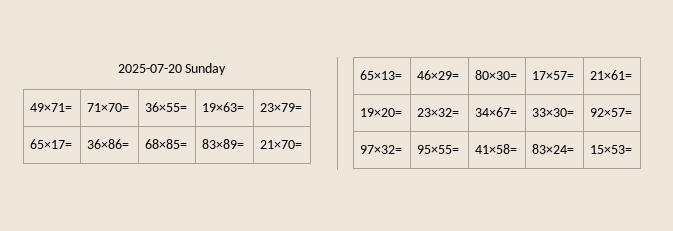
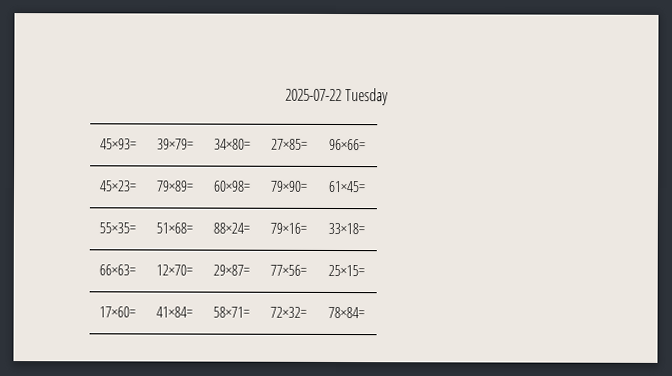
[117,63,227,75] [30,103,73,112] [87,103,130,112] [145,102,188,112] [202,102,245,112] [260,103,303,112] [30,139,73,149] [87,139,130,149] [145,139,188,149] [202,139,245,149] [260,140,303,149] [360,70,403,80] [417,70,460,80] [475,70,518,80] [532,71,575,80] [590,70,633,80] [360,108,403,117] [417,108,460,117] [475,107,518,117] [532,108,575,117] [590,108,633,117] [360,145,403,154] [417,145,460,154] [475,144,518,154] [532,144,575,154] [590,145,633,154] 2025-07-20 Sunday // 49×71= | 71×70= | 36×55= | 19×63= | 23×79= // 65×17= | 36×86= | 68×85= | 83×89= | 21×70= // 65×13= | 46×29= | 80×30= | 17×57= | 21×61= // 19×20= | 23×32= | 34×67= | 33×30= | 92×57= // 97×32= | 95×55= | 41×58= | 83×24= | 15×53= -> [284,88,390,106] [100,138,138,150] [157,138,195,150] [214,138,252,150] [271,138,309,150] [329,138,367,151] [99,180,138,192] [156,180,195,192] [213,180,252,192] [270,180,309,192] [328,180,367,193] [99,222,137,234] [156,222,194,234] [213,222,251,234] [270,222,308,234] [328,222,366,235] [99,264,137,276] [156,264,194,276] [213,264,251,276] [270,264,308,276] [328,264,366,277] [99,306,137,318] [156,306,194,318] [213,306,251,318] [270,306,308,318] [328,306,366,319] 2025-07-22 Tuesday // 45×93= | 39×79= | 34×80= | 27×85= | 96×66= // 45×23= | 79×89= | 60×98= | 79×90= | 61×45= // 55×35= | 51×68= | 88×24= | 79×16= | 33×18= // 66×63= | 12×70= | 29×87= | 77×56= | 25×15= // 17×60= | 41×84= | 58×71= | 72×32= | 78×84=

